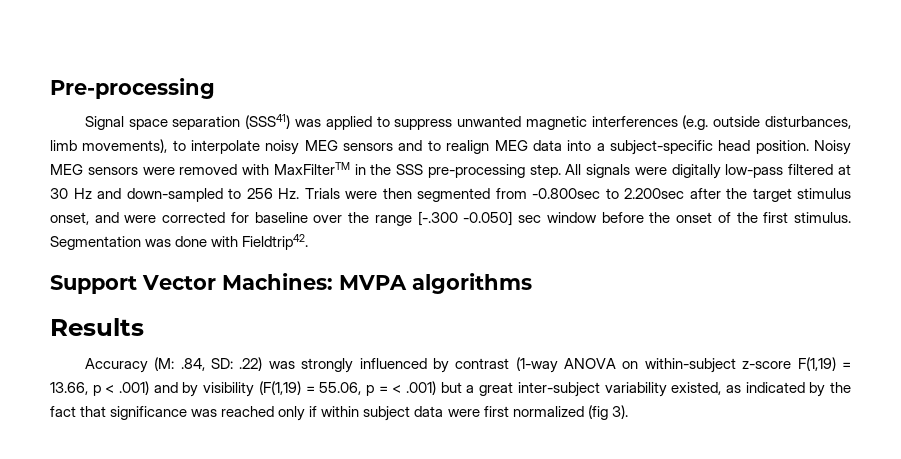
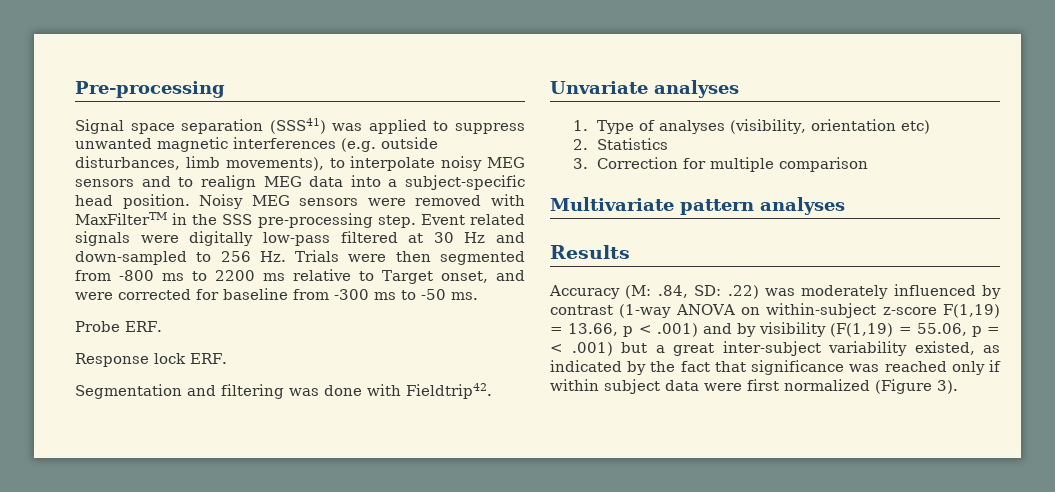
[565,164,582,175] All -> [420,214,525,225] Event related
[532,188,851,202] -0.800sec to 2.200sec after the target stimulus -> [119,269,434,284] -800 ms to 2200 ms relative to Target
[313,211,851,226] [50,234,309,250] [50,273,532,294] over the range [-.300 -0.050] sec window before the onset of the first stimulus. Segmentation was done with Fieldtrip42. // Support Vector Machines: MVPA algorithms -> [293,289,478,300] [75,321,162,332] [75,353,227,367] [75,383,492,399] [550,80,739,98] [573,119,930,134] [573,138,668,150] [573,157,868,172] [550,197,845,215] from -300 ms to -50 ms. // Probe ERF. // Response lock ERF. // Segmentation and filtering was done with Fieldtrip42. // Unvariate analyses // 1. Type of analyses (visibility, orientation etc) // 2. Statistics // 3. Correction for multiple comparison // Multivariate pattern analyses
[301,358,354,373] strongly -> [801,285,889,299] moderately
[587,405,608,420] (fig -> [875,379,932,394] (Figure

